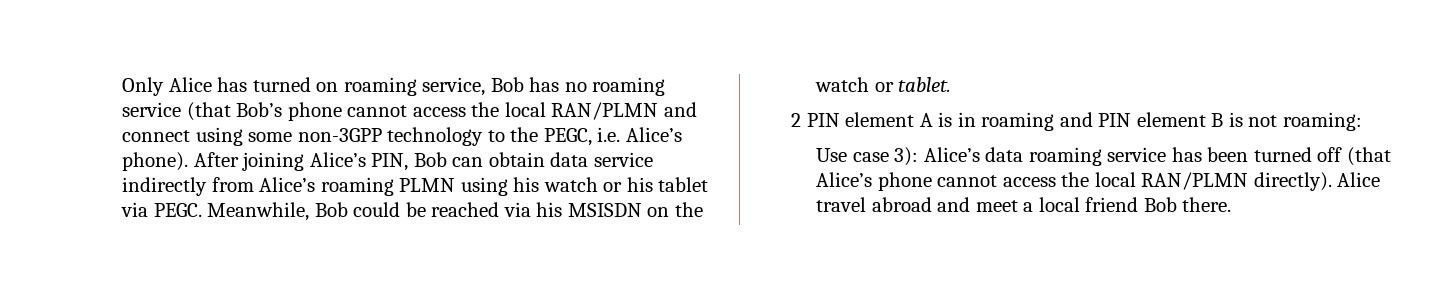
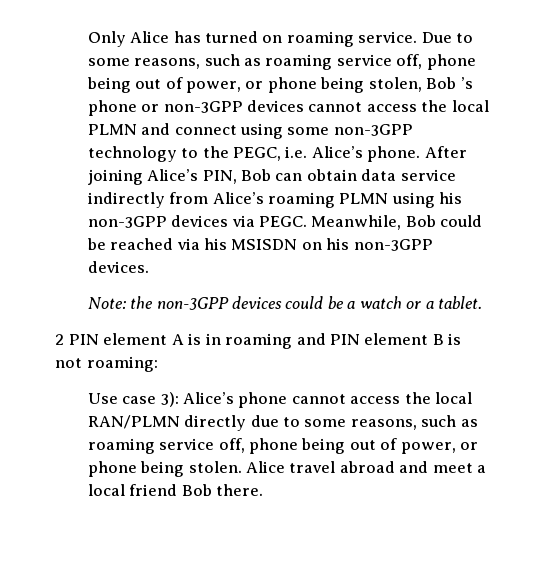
[422,77,666,96] [121,102,659,121] service, Bob has no roaming service (that Bob’s phone cannot access the local RAN/PLMN -> [358,31,474,43] [87,54,476,70] [86,77,473,93] [87,100,489,116] [87,124,137,135] service. Due to some reasons, such as roaming service off, phone being out of power, or phone being stolen, Bob ’s phone or non-3GPP devices cannot access the local PLMN
[121,152,188,171] phone). -> [367,146,421,162] phone.
[543,177,709,192] watch or his tablet -> [87,215,229,228] non-3GPP devices
[674,202,703,217] [814,77,894,92] the watch or -> [326,238,433,251] [87,261,149,273] [87,296,434,310] his non-3GPP devices. // Note: the non-3GPP devices could be a watch or a
[985,147,1391,166] [815,172,1332,191] data roaming service has been turned off (that Alice’s phone cannot access the local RAN/PLMN directly). -> [238,392,473,408] [87,415,478,431] [87,438,479,454] [87,461,242,477] phone cannot access the local RAN/PLMN directly due to some reasons, such as roaming service off, phone being out of power, or phone being stolen.

